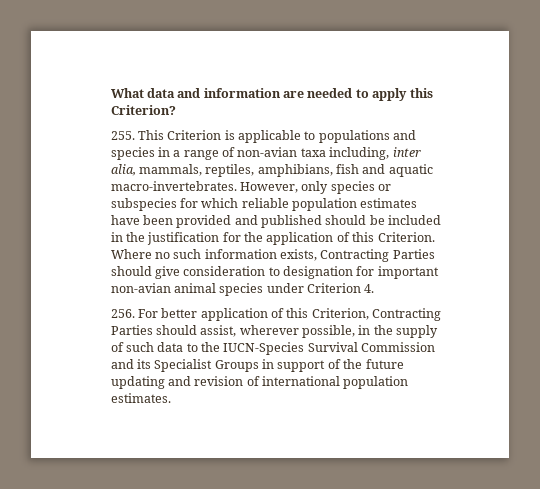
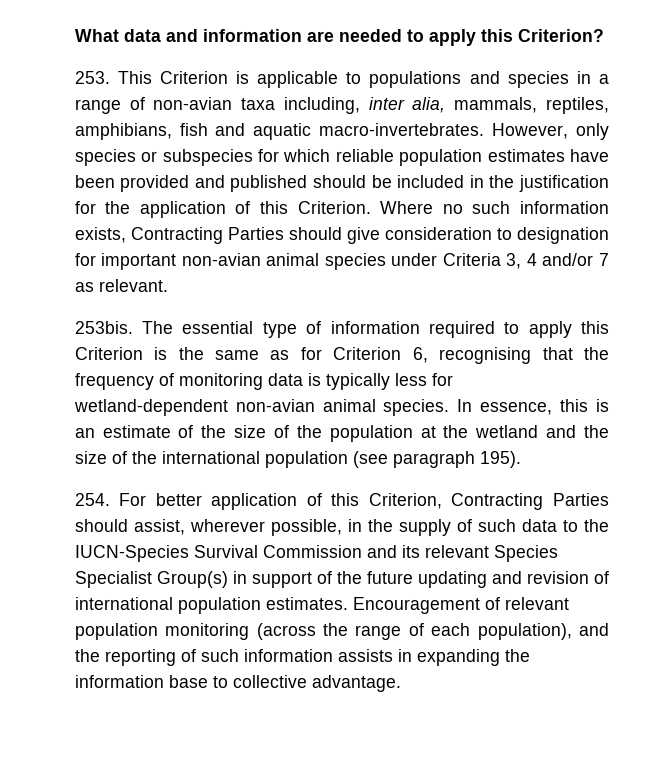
[110,131,135,140] 255. -> [74,71,110,84] 253.
[307,283,375,293] [110,309,135,318] Criterion 4. // 256. -> [442,253,610,269] [74,279,168,292] [74,321,610,338] [74,347,609,364] [74,373,453,390] [73,399,609,416] [74,425,610,442] [74,451,521,468] [74,493,110,506] Criteria 3, 4 and/or 7 as relevant. // 253bis. The essential type of information required to apply this Criterion is the same as for Criterion 6, recognising that the frequency of monitoring data is typically less for wetland-dependent non-avian animal species. In essence, this is an estimate of the size of the population at the wetland and the size of the international population (see paragraph 195). // 254.
[154,359,259,372] Specialist Groups -> [424,545,558,562] [74,571,228,588] relevant Species Specialist Group(s)
(171, 398) none -> [352,597,569,614] [74,623,609,640] [74,649,530,666] [74,675,401,692] Encouragement of relevant population monitoring (across the range of each population), and the reporting of such information assists in expanding the information base to collective advantage.

